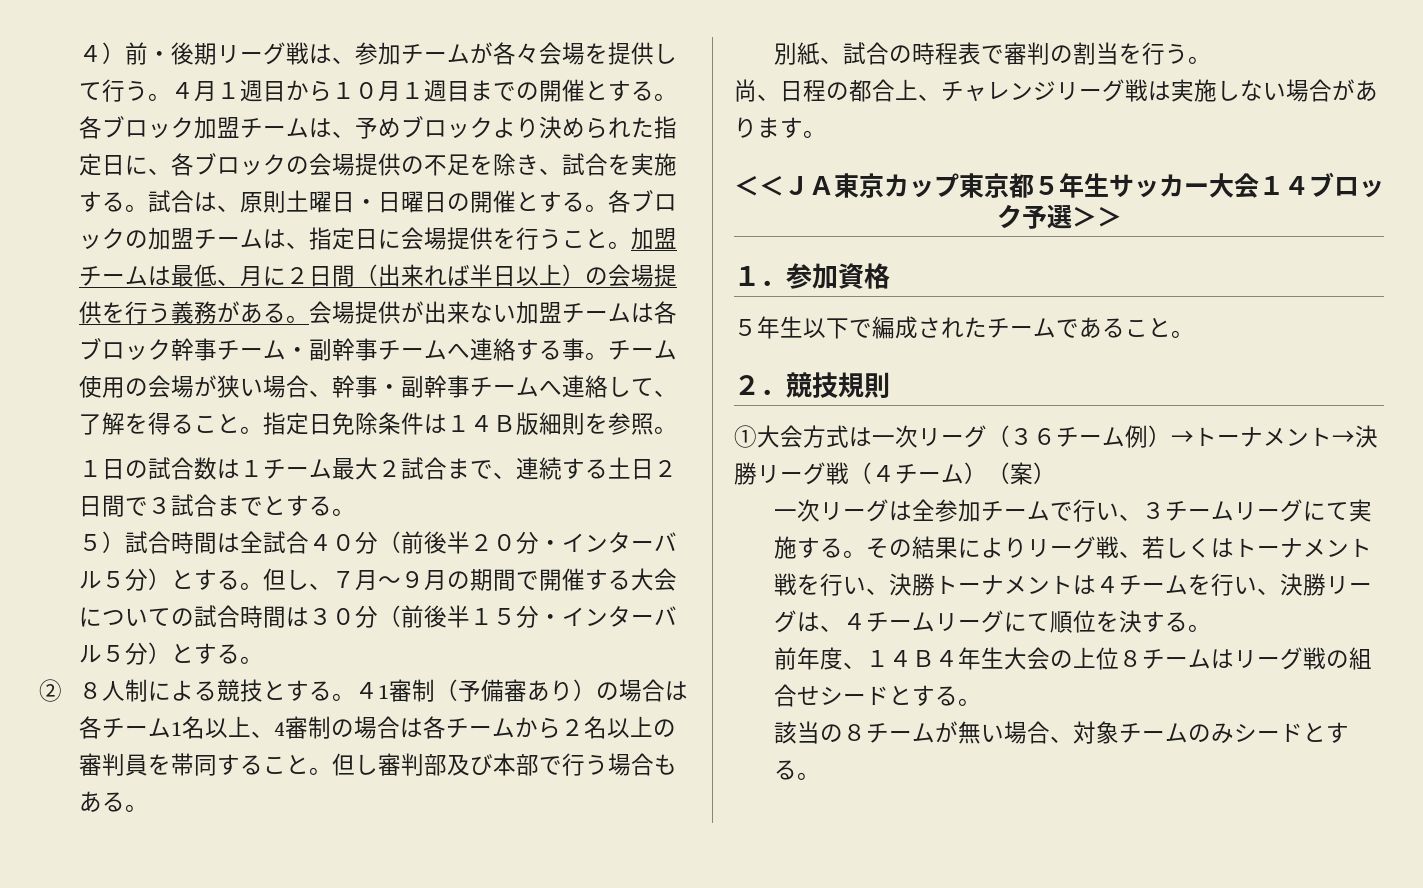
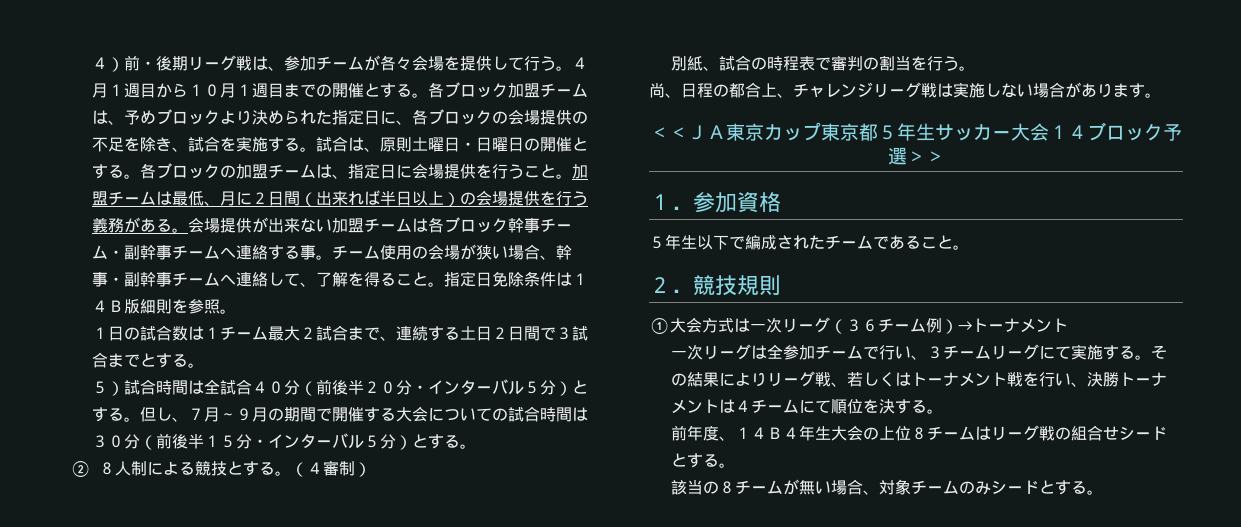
[355,679,689,702] [79,716,677,739] [79,753,678,776] [79,791,149,812] ４1審制（予備審あり）の場合は各チーム1名以上、4審制の場合は各チームから２名以上の審判員を帯同すること。但し審判部及び本部で行う場合もある。 -> [291,460,371,477] （４審制）
[1332,425,1378,448] [734,462,1056,485] →決勝リーグ戦（４チーム）（案） -> (1068, 325) none
[1188,573,1373,596] [774,610,1005,633] を行い、決勝リーグは、４チームリーグ -> (800, 406) none

